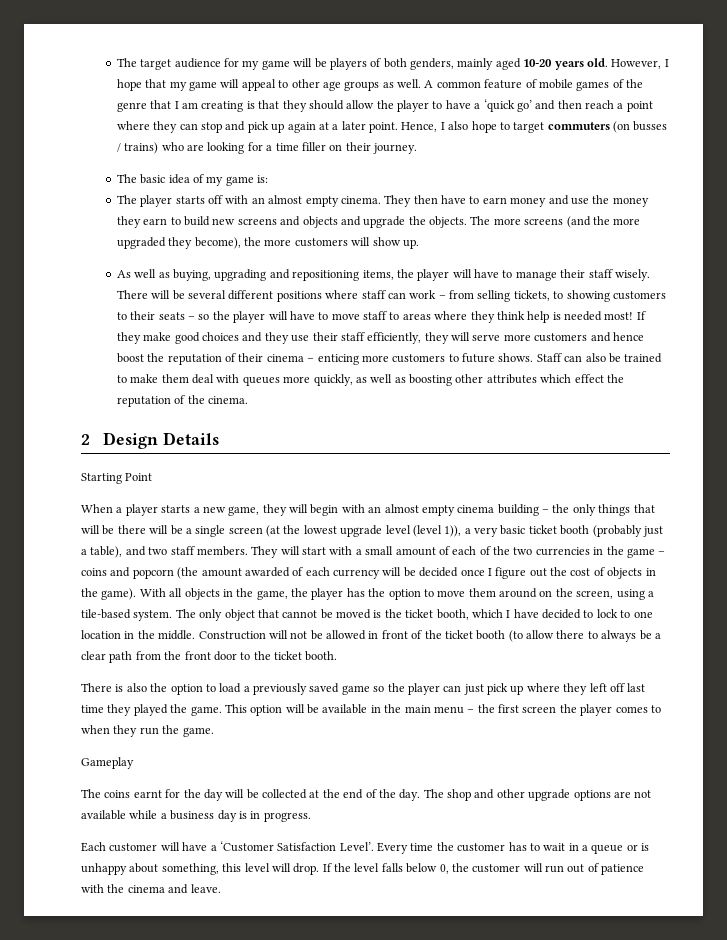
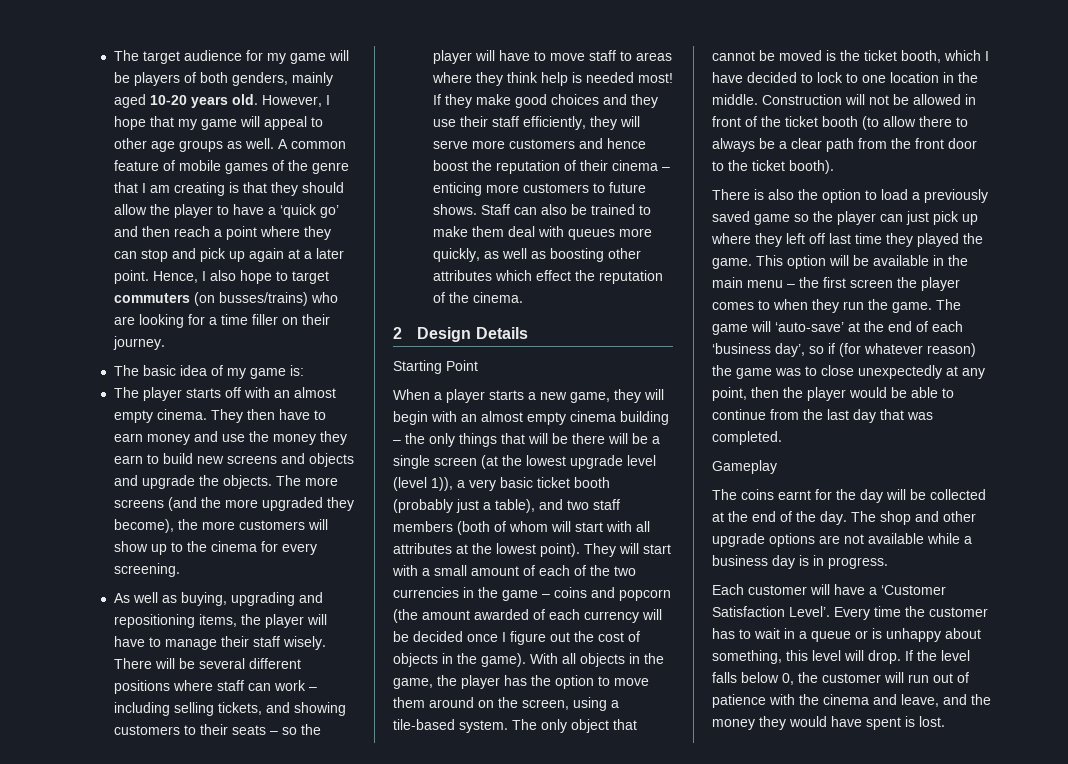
[633,121,668,131] [116,142,159,154] busses / trains) -> [218,292,308,306] busses/trains)
[402,239,419,249] up. -> [150,541,317,555] [113,563,180,577] up to the cinema for every screening.
[449,290,475,299] from -> [113,702,170,716] including
[553,291,564,299] to -> [265,702,290,713] and
[196,546,248,556] members. -> [393,521,650,535] [393,543,580,557] members (both of whom will start with all attributes at the lowest point).
[305,651,338,661] booth. -> [789,160,834,174] booth).
(214, 732) none -> [936,299,961,310] [712,321,963,335] [712,343,976,357] [712,365,985,379] [712,387,954,401] [712,409,933,423] [712,431,782,445] The game will ‘auto-save’ at the end of each ‘business day’, so if (for whatever reason) the game was to close unexpectedly at any point, then the player would be able to continue from the last day that was completed.
[190,884,221,893] leave. -> [901,694,991,707] [712,716,945,730] leave, and the money they would have spent is lost.

